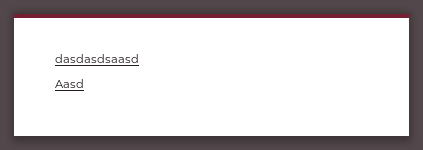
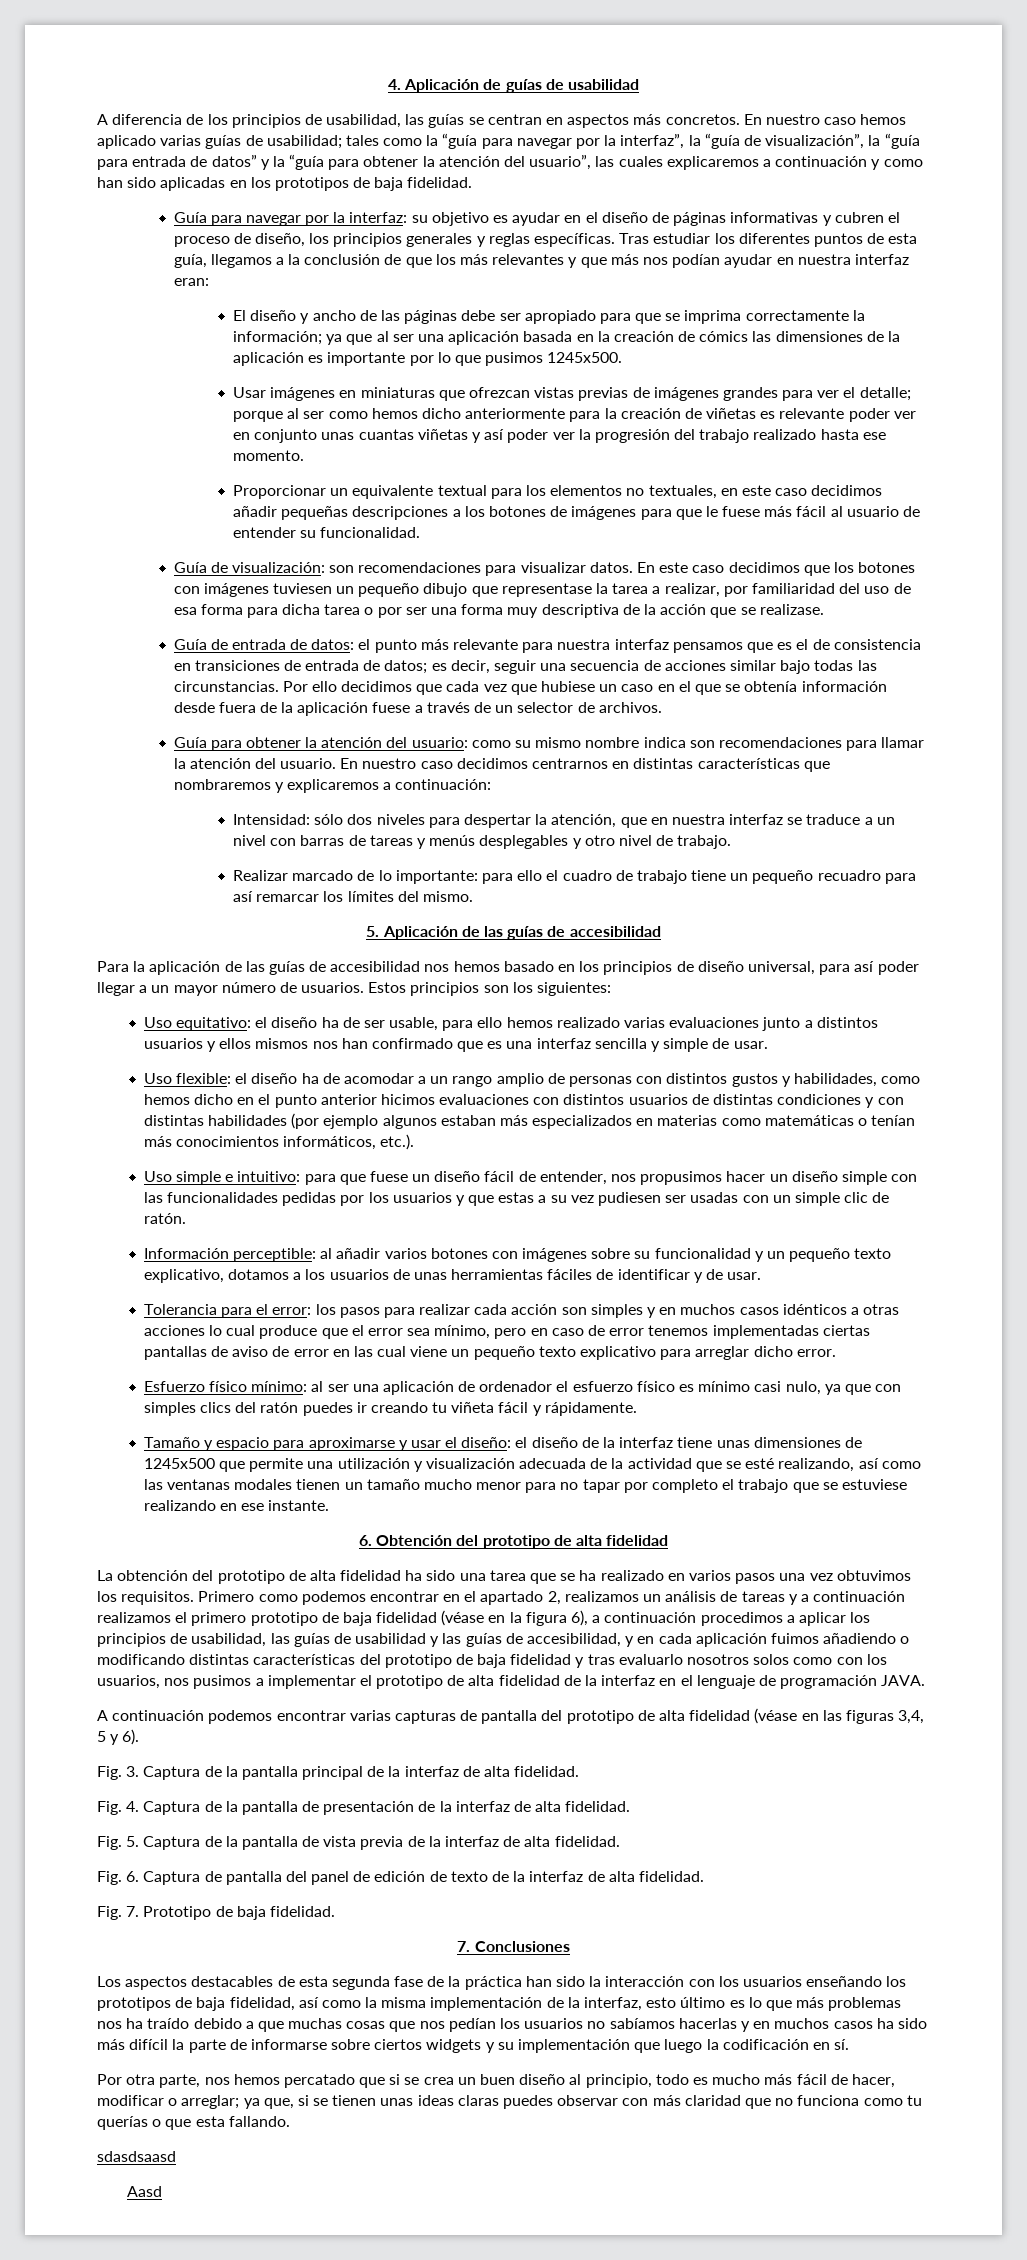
[55,54,140,63] dasdasdsaasd -> [388,79,639,93] [97,114,907,128] [97,133,920,149] [97,154,923,170] [97,177,473,191] [173,212,900,226] [173,233,918,247] [173,254,909,268] [173,278,209,286] [233,310,865,324] [233,331,901,345] [233,352,623,366] [233,387,911,401] [233,408,916,422] [233,429,886,443] [233,450,305,461] [233,485,883,499] [233,506,921,520] [233,527,421,538] [173,562,916,576] [173,583,911,597] [173,604,824,618] [173,639,921,653] [173,660,877,674] [173,681,887,695] [173,702,662,716] [173,737,925,751] [173,758,830,772] [173,779,492,793] [233,814,895,828] [233,835,732,849] [233,870,916,884] [233,891,473,902] [366,926,661,940] [97,961,919,975] [97,982,612,996] [143,1017,878,1031] [143,1038,768,1052] [143,1073,921,1087] [143,1094,904,1108] [143,1113,916,1129] [143,1134,415,1150] [143,1171,918,1185] [143,1192,890,1206] [143,1213,186,1224] [143,1248,892,1262] [143,1269,762,1283] [143,1304,900,1318] [143,1325,870,1339] [143,1346,836,1360] [143,1381,902,1395] [143,1402,637,1416] [143,1437,862,1451] [143,1458,921,1472] [143,1479,907,1493] [143,1500,330,1511] [358,1535,669,1549] [97,1570,911,1584] [97,1591,906,1605] [97,1610,871,1626] [97,1633,910,1647] [97,1654,887,1668] [97,1675,926,1689] [97,1708,925,1724] [97,1729,140,1745] [97,1766,580,1780] [97,1801,631,1815] [97,1836,620,1850] [97,1871,704,1885] [97,1906,335,1920] [457,1941,570,1952] [97,1976,907,1990] [97,1997,902,2011] [97,2018,927,2032] [97,2039,850,2053] [97,2074,895,2088] [97,2095,922,2109] [97,2116,290,2130] [97,2151,176,2162] 4. Aplicación de guías de usabilidad // A diferencia de los principios de usabilidad, las guías se centran en aspectos más concretos. En nuestro caso hemos aplicado varias guías de usabilidad; tales como la “guía para navegar por la interfaz”, la “guía de visualización”, la “guía para entrada de datos” y la “guía para obtener la atención del usuario”, las cuales explicaremos a continuación y como han sido aplicadas en los prototipos de baja fidelidad. // Guía para navegar por la interfaz: su objetivo es ayudar en el diseño de páginas informativas y cubren el proceso de diseño, los principios generales y reglas específicas. Tras estudiar los diferentes puntos de esta guía, llegamos a la conclusión de que los más relevantes y que más nos podían ayudar en nuestra interfaz eran: // El diseño y ancho de las páginas debe ser apropiado para que se imprima correctamente la información; ya que al ser una aplicación basada en la creación de cómics las dimensiones de la aplicación es importante por lo que pusimos 1245x500. // Usar imágenes en miniaturas que ofrezcan vistas previas de imágenes grandes para ver el detalle; porque al ser como hemos dicho anteriormente para la creación de viñetas es relevante poder ver en conjunto unas cuantas viñetas y así poder ver la progresión del trabajo realizado hasta ese momento. // Proporcionar un equivalente textual para los elementos no textuales, en este caso decidimos añadir pequeñas descripciones a los botones de imágenes para que le fuese más fácil al usuario de entender su funcionalidad. // Guía de visualización: son recomendaciones para visualizar datos. En este caso decidimos que los botones con imágenes tuviesen un pequeño dibujo que representase la tarea a realizar, por familiaridad del uso de esa forma para dicha tarea o por ser una forma muy descriptiva de la acción que se realizase. // Guía de entrada de datos: el punto más relevante para nuestra interfaz pensamos que es el de consistencia en transiciones de entrada de datos; es decir, seguir una secuencia de acciones similar bajo todas las circunstancias. Por ello decidimos que cada vez que hubiese un caso en el que se obtenía información desde fuera de la aplicación fuese a través de un selector de archivos. // Guía para obtener la atención del usuario: como su mismo nombre indica son recomendaciones para llamar la atención del usuario. En nuestro caso decidimos centrarnos en distintas características que nombraremos y explicaremos a continuación: // Intensidad: sólo dos niveles para despertar la atención, que en nuestra interfaz se traduce a un nivel con barras de tareas y menús desplegables y otro nivel de trabajo. // Realizar marcado de lo importante: para ello el cuadro de trabajo tiene un pequeño recuadro para así remarcar los límites del mismo. // 5. Aplicación de las guías de accesibilidad // Para la aplicación de las guías de accesibilidad nos hemos basado en los principios de diseño universal, para así poder llegar a un mayor número de usuarios. Estos principios son los siguientes: // Uso equitativo: el diseño ha de ser usable, para ello hemos realizado varias evaluaciones junto a distintos usuarios y ellos mismos nos han confirmado que es una interfaz sencilla y simple de usar. // Uso flexible: el diseño ha de acomodar a un rango amplio de personas con distintos gustos y habilidades, como hemos dicho en el punto anterior hicimos evaluaciones con distintos usuarios de distintas condiciones y con distintas habilidades (por ejemplo algunos estaban más especializados en materias como matemáticas o tenían más conocimientos informáticos, etc.). // Uso simple e intuitivo: para que fuese un diseño fácil de entender, nos propusimos hacer un diseño simple con las funcionalidades pedidas por los usuarios y que estas a su vez pudiesen ser usadas con un simple clic de ratón. // Información perceptible: al añadir varios botones con imágenes sobre su funcionalidad y un pequeño texto explicativo, dotamos a los usuarios de unas herramientas fáciles de identificar y de usar. // Tolerancia para el error: los pasos para realizar cada acción son simples y en muchos casos idénticos a otras acciones lo cual produce que el error sea mínimo, pero en caso de error tenemos implementadas ciertas pantallas de aviso de error en las cual viene un pequeño texto explicativo para arreglar dicho error. // Esfuerzo físico mínimo: al ser una aplicación de ordenador el esfuerzo físico es mínimo casi nulo, ya que con simples clics del ratón puedes ir creando tu viñeta fácil y rápidamente. // Tamaño y espacio para aproximarse y usar el diseño: el diseño de la interfaz tiene unas dimensiones de 1245x500 que permite una utilización y visualización adecuada de la actividad que se esté realizando, así como las ventanas modales tienen un tamaño mucho menor para no tapar por completo el trabajo que se estuviese realizando en ese instante. // 6. Obtención del prototipo de alta fidelidad // La obtención del prototipo de alta fidelidad ha sido una tarea que se ha realizado en varios pasos una vez obtuvimos los requisitos. Primero como podemos encontrar en el apartado 2, realizamos un análisis de tareas y a continuación realizamos el primero prototipo de baja fidelidad (véase en la figura 6), a continuación procedimos a aplicar los principios de usabilidad, las guías de usabilidad y las guías de accesibilidad, y en cada aplicación fuimos añadiendo o modificando distintas características del prototipo de baja fidelidad y tras evaluarlo nosotros solos como con los usuarios, nos pusimos a implementar el prototipo de alta fidelidad de la interfaz en el lenguaje de programación JAVA. // A continuación podemos encontrar varias capturas de pantalla del prototipo de alta fidelidad (véase en las figuras 3,4, 5 y 6). // Fig. 3. Captura de la pantalla principal de la interfaz de alta fidelidad. // Fig. 4. Captura de la pantalla de presentación de la interfaz de alta fidelidad. // Fig. 5. Captura de la pantalla de vista previa de la interfaz de alta fidelidad. // Fig. 6. Captura de pantalla del panel de edición de texto de la interfaz de alta fidelidad. // Fig. 7. Prototipo de baja fidelidad. // 7. Conclusiones // Los aspectos destacables de esta segunda fase de la práctica han sido la interacción con los usuarios enseñando los prototipos de baja fidelidad, así como la misma implementación de la interfaz, esto último es lo que más problemas nos ha traído debido a que muchas cosas que nos pedían los usuarios no sabíamos hacerlas y en muchos casos ha sido más difícil la parte de informarse sobre ciertos widgets y su implementación que luego la codificación en sí. // Por otra parte, nos hemos percatado que si se crea un buen diseño al principio, todo es mucho más fácil de hacer, modificar o arreglar; ya que, si se tienen unas ideas claras puedes observar con más claridad que no funciona como tu querías o que esta fallando. // sdasdsaasd

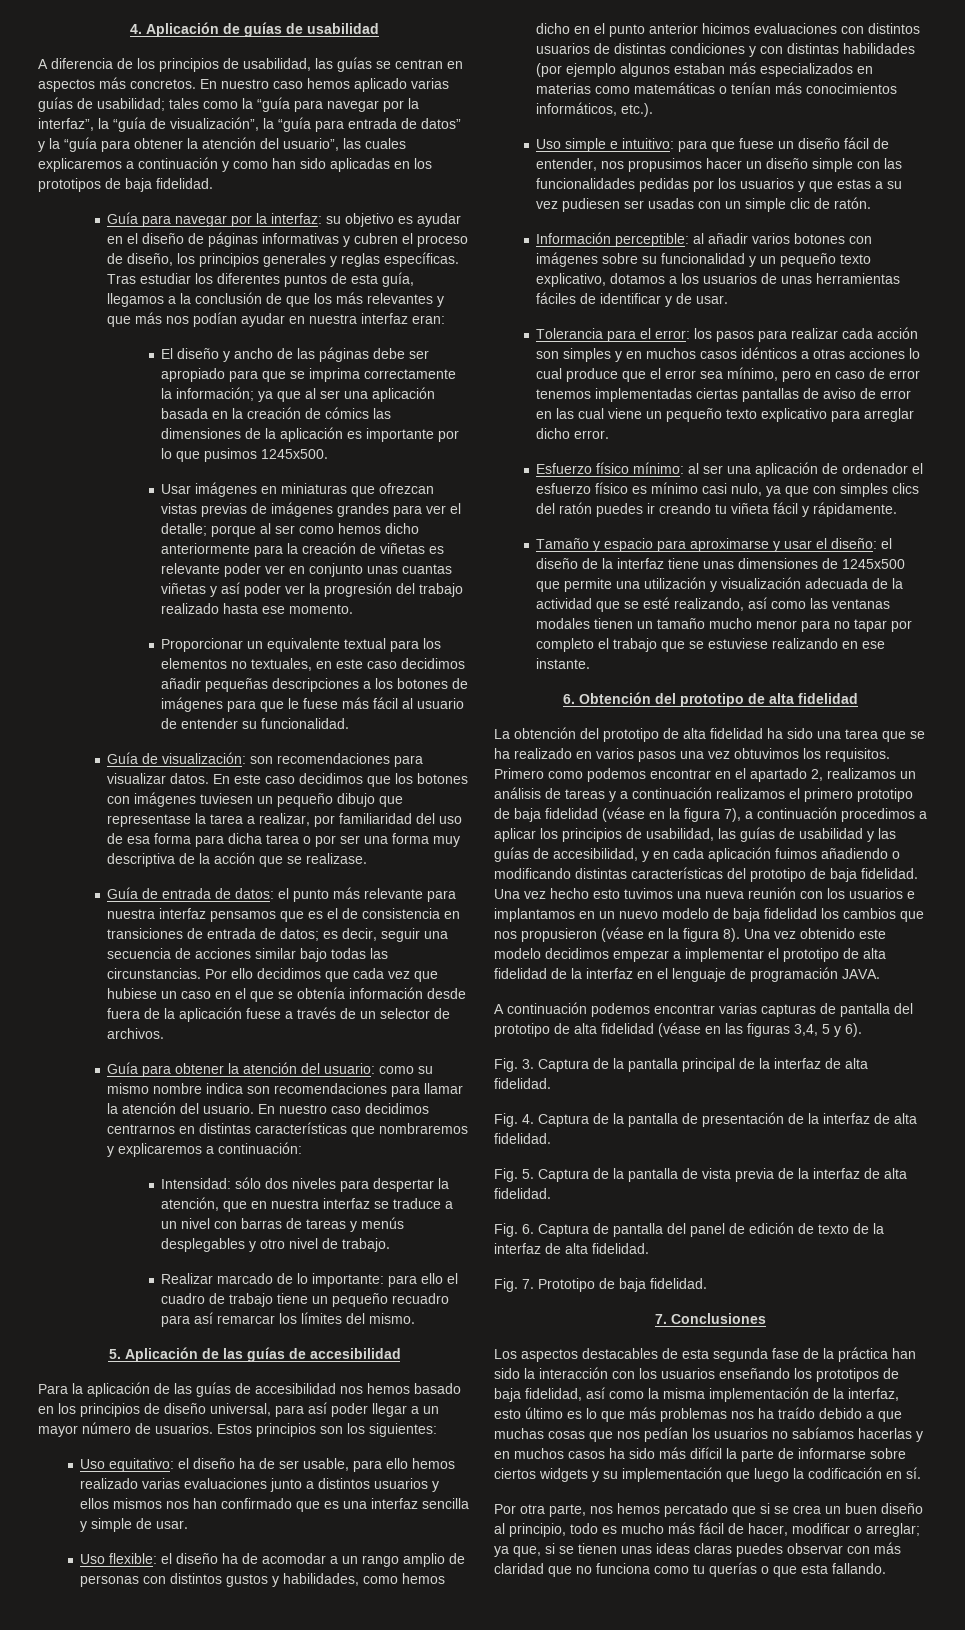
[571,1610,589,1626] 6), -> [724,808,741,822] 7),
[510,1654,887,1668] [97,1675,252,1689] fidelidad y tras evaluarlo nosotros solos como con los usuarios, nos pusimos -> [861,868,918,879] [494,887,915,899] [494,908,924,922] [494,927,886,942] [494,948,669,962] fidelidad. Una vez hecho esto tuvimos una nueva reunión con los usuarios e implantamos en un nuevo modelo de baja fidelidad los cambios que nos propusieron (véase en la figura 8). Una vez obtenido este modelo decidimos empezar
[97,2151,176,2162] [126,2186,162,2197] // sdasdsaasd // Aasd -> (886, 1568) none

